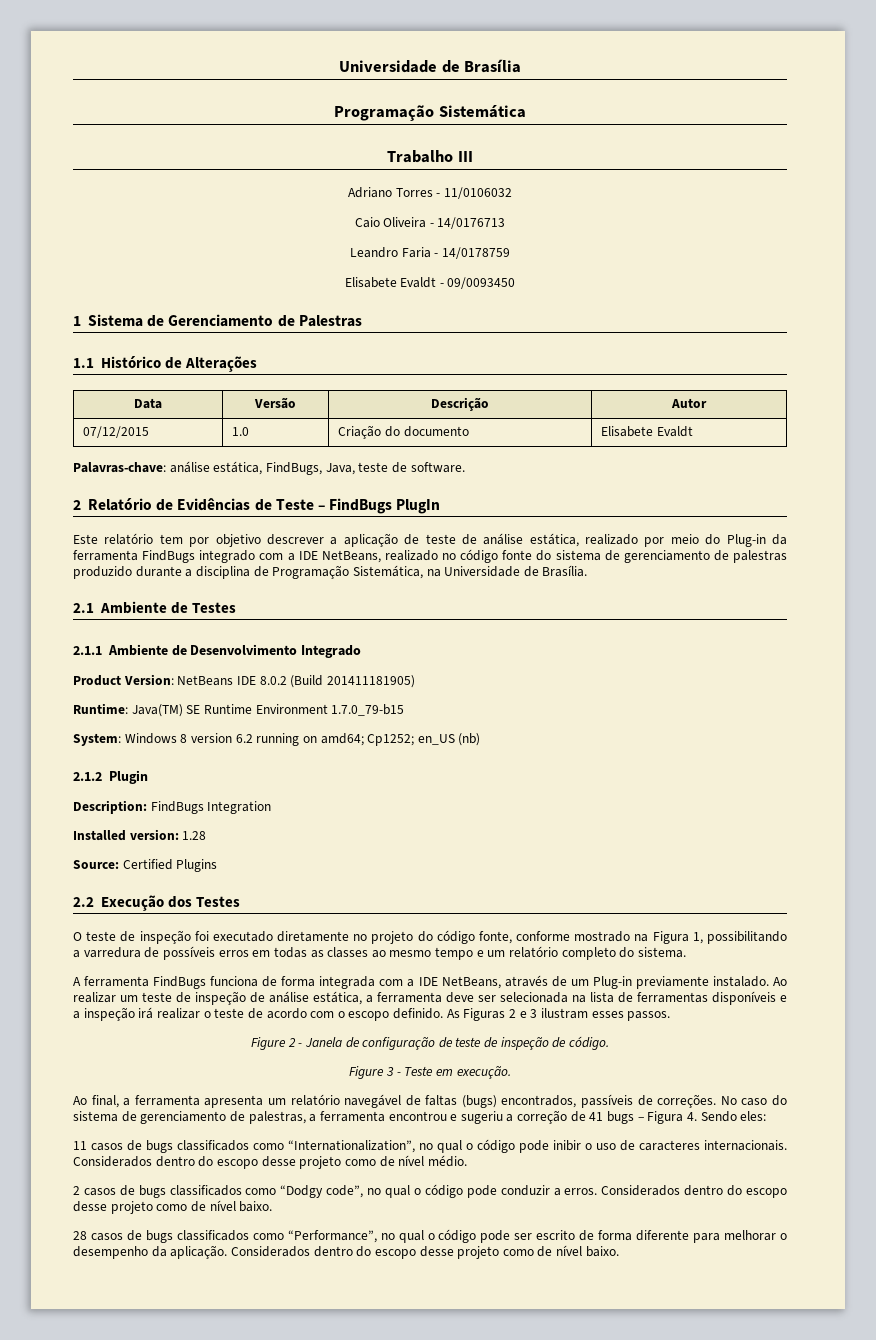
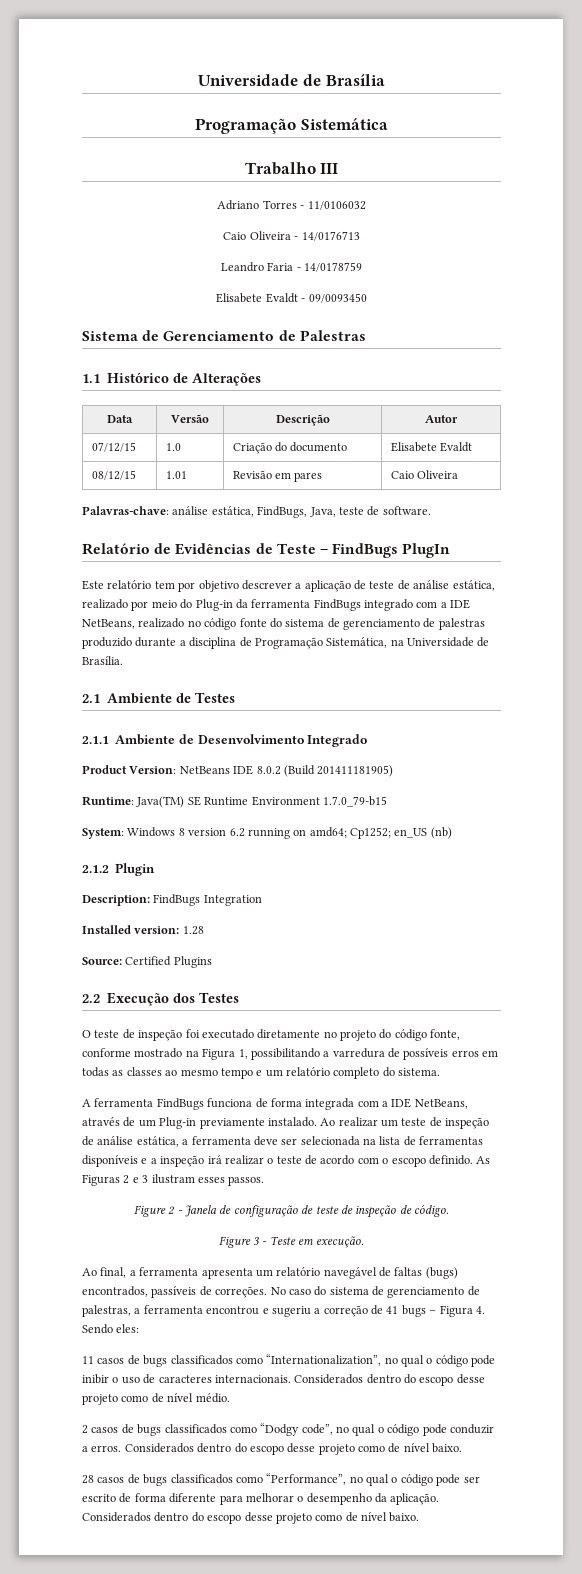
[73,316,81,326] 1 -> (367, 298) none
[83,426,150,438] 07/12/2015 -> [91,442,136,452] 07/12/15
(693, 431) none -> [91,470,136,480] [165,471,187,479] [232,470,323,482] [390,470,458,479] // 08/12/15 | 1.01 | Revisão em pares | Caio Oliveira
[73,500,81,510] 2 -> (431, 510) none

